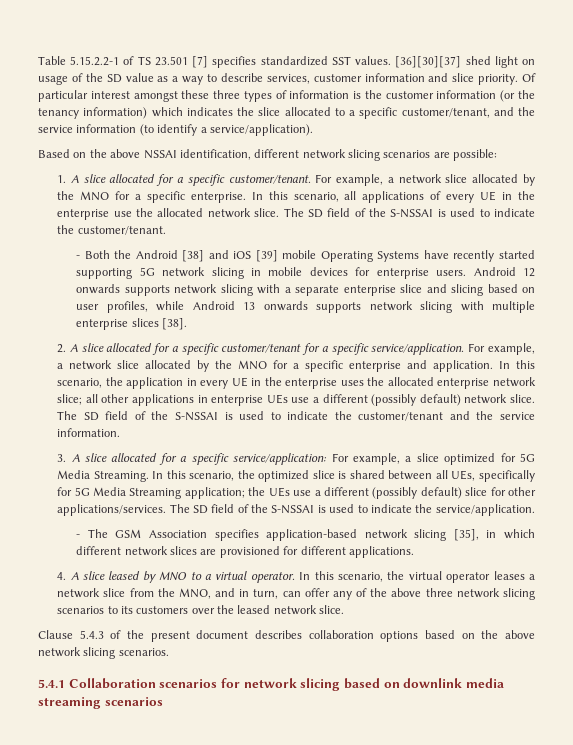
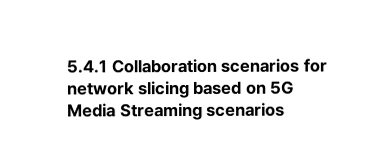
[38,56,535,68] [38,73,536,85] [38,90,535,102] [38,107,535,119] [38,124,313,136] [38,149,498,161] [57,174,535,186] [57,191,535,203] [57,208,535,220] [57,225,166,235] [76,250,535,262] [76,267,535,279] [76,284,535,296] [76,301,535,313] [76,318,188,330] [57,343,535,355] [57,360,535,372] [57,377,536,389] [57,394,535,406] [57,411,535,421] [57,428,121,437] [57,453,536,465] [57,470,535,482] [57,487,537,499] [57,504,535,516] [76,529,535,541] [76,546,414,558] [57,571,536,583] [57,588,535,600] [57,605,345,615] [38,630,536,642] [38,647,169,659] Table 5.15.2.2-1 of TS 23.501 [7] specifies standardized SST values. [36][30][37] shed light on usage of the SD value as a way to describe services, customer information and slice priority. Of particular interest amongst these three types of information is the customer information (or the tenancy information) which indicates the slice allocated to a specific customer/tenant, and the service information (to identify a service/application). // Based on the above NSSAI identification, different network slicing scenarios are possible: // 1. A slice allocated for a specific customer/tenant. For example, a network slice allocated by the MNO for a specific enterprise. In this scenario, all applications of every UE in the enterprise use the allocated network slice. The SD field of the S-NSSAI is used to indicate the customer/tenant. // - Both the Android [38] and iOS [39] mobile Operating Systems have recently started supporting 5G network slicing in mobile devices for enterprise users. Android 12 onwards supports network slicing with a separate enterprise slice and slicing based on user profiles, while Android 13 onwards supports network slicing with multiple enterprise slices [38]. // 2. A slice allocated for a specific customer/tenant for a specific service/application. For example, a network slice allocated by the MNO for a specific enterprise and application. In this scenario, the application in every UE in the enterprise uses the allocated enterprise network slice; all other applications in enterprise UEs use a different (possibly default) network slice. The SD field of the S-NSSAI is used to indicate the customer/tenant and the service information. // 3. A slice allocated for a specific service/application: For example, a slice optimized for 5G Media Streaming. In this scenario, the optimized slice is shared between all UEs, specifically for 5G Media Streaming application; the UEs use a different (possibly default) slice for other applications/services. The SD field of the S-NSSAI is used to indicate the service/application. // - The GSM Association specifies application-based network slicing [35], in which different network slices are provisioned for different applications. // 4. A slice leased by MNO to a virtual operator. In this scenario, the virtual operator leases a network slice from the MNO, and in turn, can offer any of the above three network slicing scenarios to its customers over the leased network slice. // Clause 5.4.3 of the present document describes collaboration options based on the above network slicing scenarios. // -> (66, 66) none
[403,678,504,688] [38,697,101,709] downlink media streaming -> [269,80,295,95] [67,102,203,121] 5G Media Streaming

